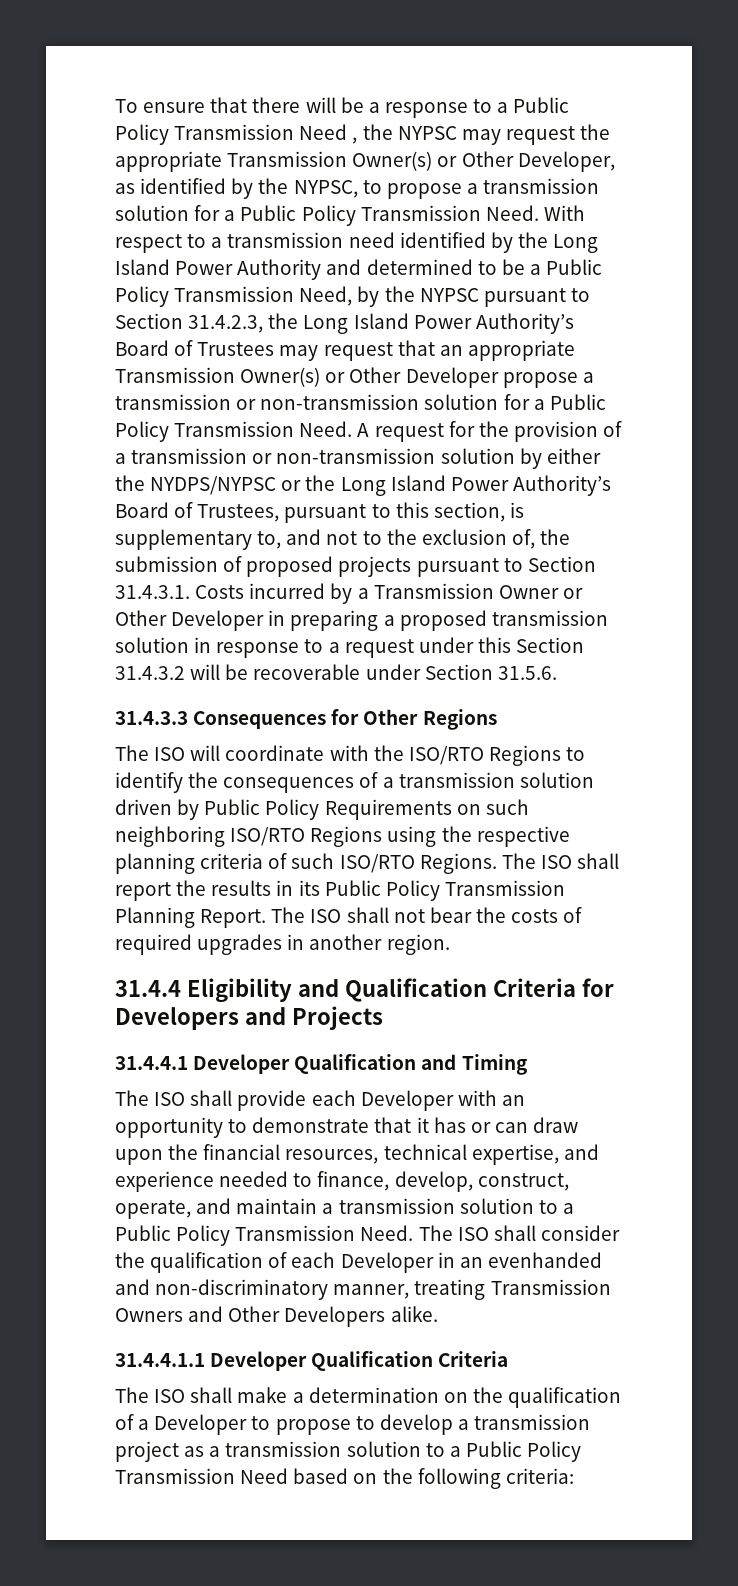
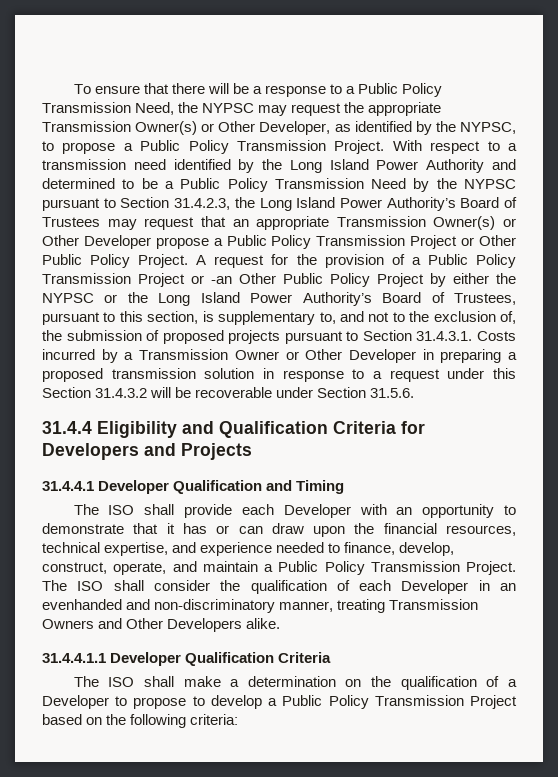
[299,124,358,144] Need , -> [135,102,175,115] Need,
[483,178,600,194] [115,205,539,226] transmission solution for a Public Policy Transmission Need. -> [140,140,385,154] Public Policy Transmission Project.
[299,286,353,306] Need, -> [371,178,407,189] Need
[115,394,606,410] [115,421,353,442] transmission or non-transmission solution for a Public Policy Transmission Need. -> [226,235,517,249] [42,254,189,268] Public Policy Transmission Project or Other Public Policy Project.
[131,448,515,464] transmission or non-transmission solution -> [427,254,516,268] [42,273,424,287] Public Policy Transmission Project or -an Other Public Policy Project
[150,476,277,495] NYDPS/NYPSC -> [42,293,94,303] NYPSC
[115,709,497,730] [115,745,586,766] [115,772,594,793] [115,799,529,820] [115,826,570,847] [115,853,620,874] [115,880,565,901] [115,907,583,928] [115,934,450,955] // 31.4.3.3 Consequences for Other Regions // The ISO will coordinate with the ISO/RTO Regions to identify the consequences of a transmission solution driven by Public Policy Requirements on such neighboring ISO/RTO Regions using the respective planning criteria of such ISO/RTO Regions. The ISO shall report the results in its Public Policy Transmission Planning Report. The ISO shall not bear the costs of required upgrades in another region. -> (415, 393) none
[338,1198,574,1214] [115,1225,414,1246] transmission solution to a Public Policy Transmission Need. -> [278,561,516,575] Public Policy Transmission Project.
[474,1414,591,1430] [115,1441,582,1462] [115,1468,289,1484] transmission project as a transmission solution to a Public Policy Transmission Need -> [282,695,517,709] Public Policy Transmission Project

